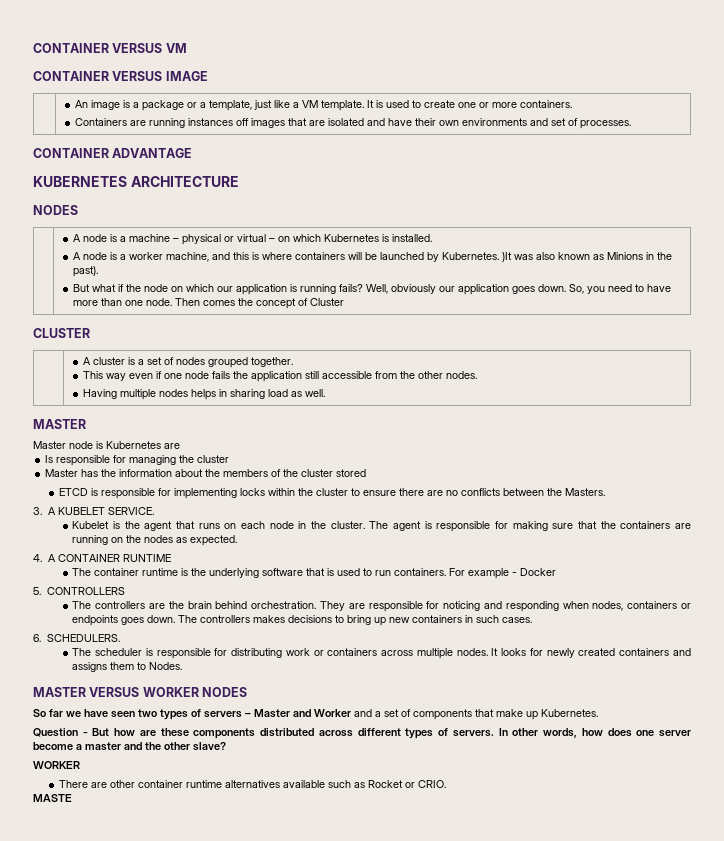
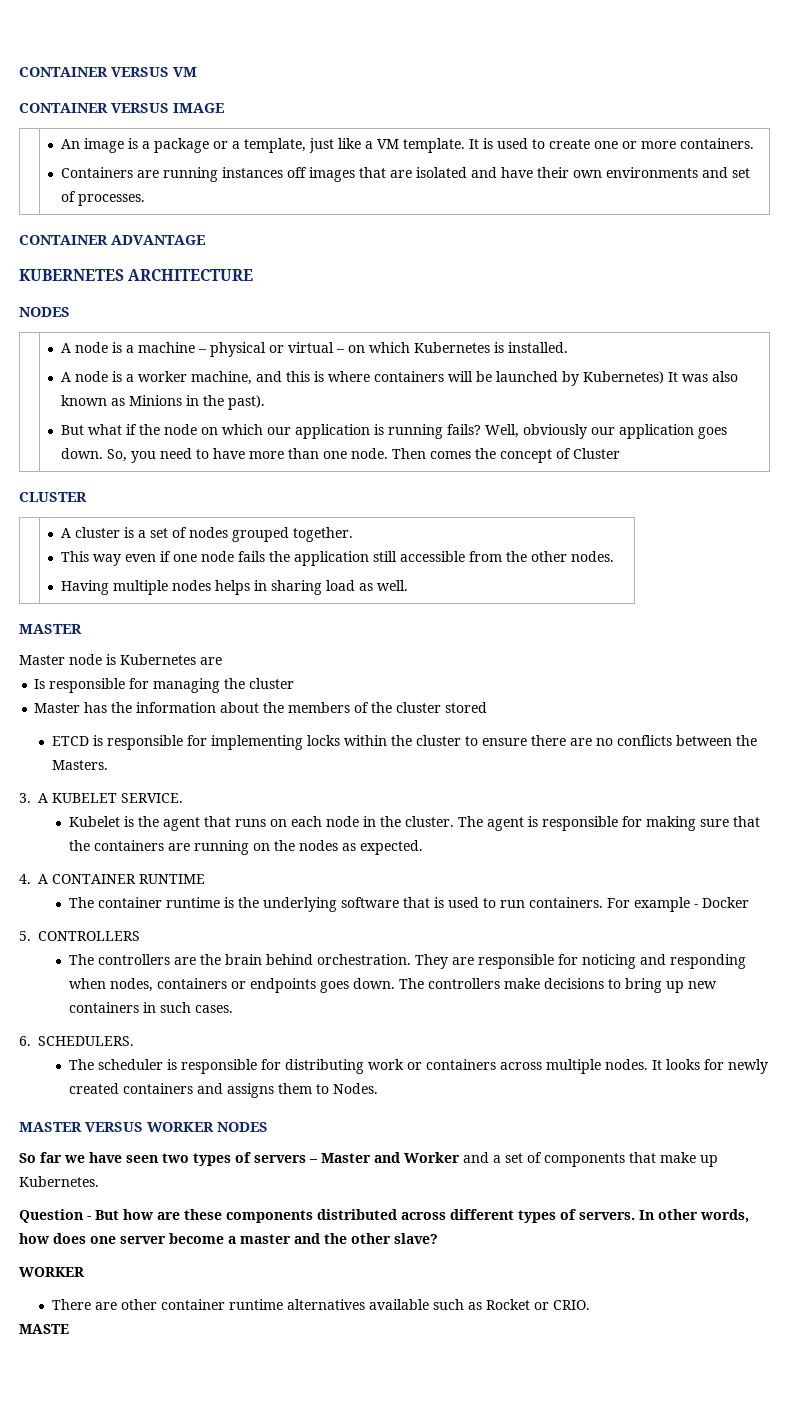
[441,252,512,262] Kubernetes. )It -> [583,371,679,384] Kubernetes) It
[253,615,286,623] makes -> [503,978,540,989] make

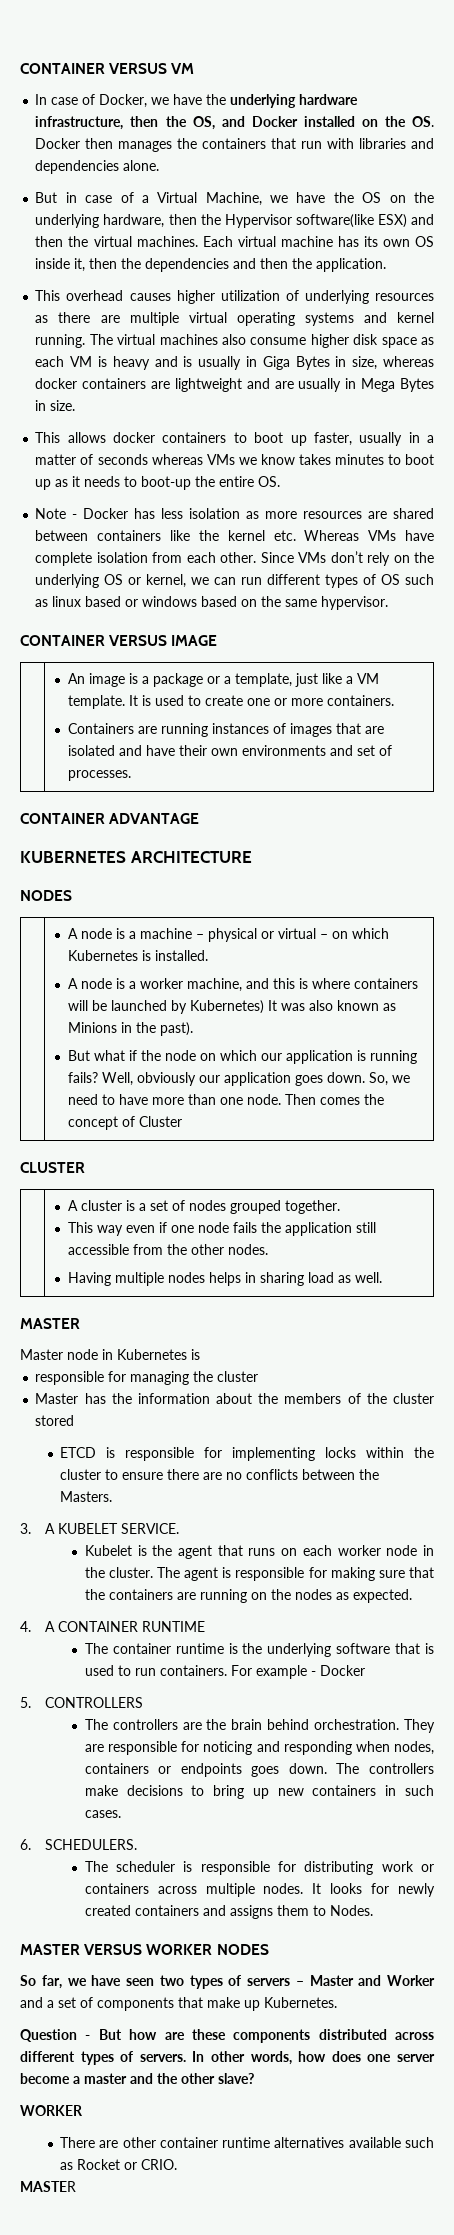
(197, 72) none -> [35,94,359,108] [35,116,434,130] [35,138,435,152] [35,160,160,174] [35,192,434,206] [35,214,434,228] [35,236,434,247] [35,258,387,272] [35,290,434,304] [35,312,434,326] [35,334,434,348] [35,356,435,370] [35,378,434,392] [35,400,76,411] [35,432,435,446] [35,454,434,465] [35,476,281,490] [35,508,434,519] [35,530,434,541] [35,551,434,566] [35,574,434,588] [35,596,389,610] // In case of Docker, we have the underlying hardware infrastructure, then the OS, and Docker installed on the OS. Docker then manages the containers that run with libraries and dependencies alone. // But in case of a Virtual Machine, we have the OS on the underlying hardware, then the Hypervisor software(like ESX) and then the virtual machines. Each virtual machine has its own OS inside it, then the dependencies and then the application. // This overhead causes higher utilization of underlying resources as there are multiple virtual operating systems and kernel running. The virtual machines also consume higher disk space as each VM is heavy and is usually in Giga Bytes in size, whereas docker containers are lightweight and are usually in Mega Bytes in size. // This allows docker containers to boot up faster, usually in a matter of seconds whereas VMs we know takes minutes to boot up as it needs to boot-up the entire OS. // Note - Docker has less isolation as more resources are shared between containers like the kernel etc. Whereas VMs have complete isolation from each other. Since VMs don’t rely on the underlying OS or kernel, we can run different types of OS such as linux based or windows based on the same hypervisor.
[287,167,308,178] off -> [272,723,286,734] of
[131,451,157,463] you -> [391,1075,410,1083] we
[106,654,222,665] [34,679,46,689] is Kubernetes are // Is -> [102,1349,200,1360] in Kubernetes is //
(322, 821) none -> [337,1545,381,1556] worker
[40,1152,62,1163] far -> [41,1975,62,1989] far,
[19,1324,69,1334] MASTE -> [20,2181,76,2192] MASTER

